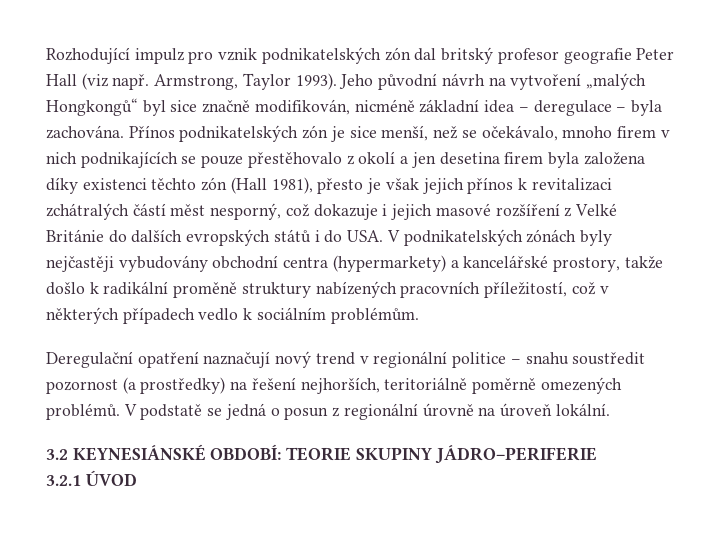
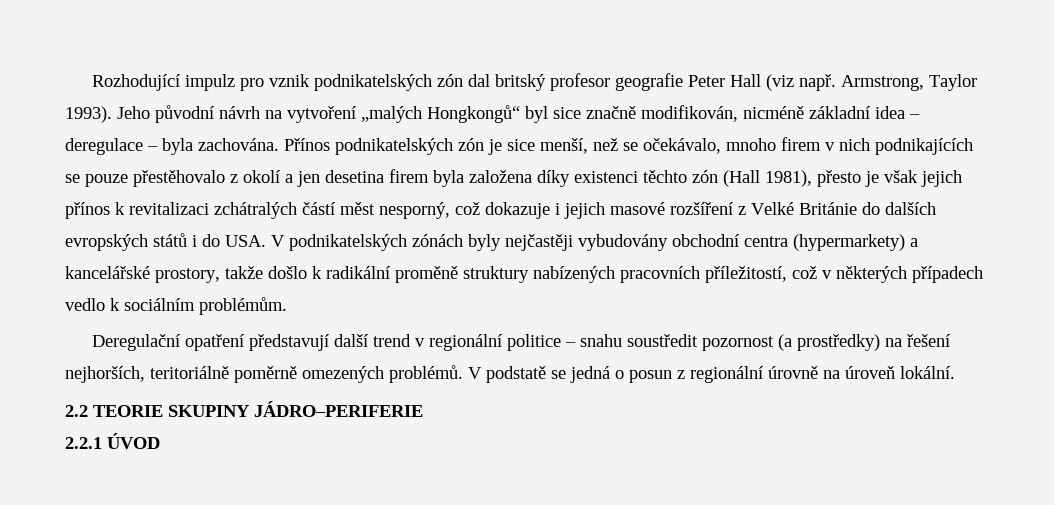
[203,351,312,368] naznačují nový -> [248,334,368,351] představují další
[46,444,282,461] 3.2 KEYNESIÁNSKÉ OBDOBÍ: -> [65,405,88,417] 2.2
[46,475,81,486] 3.2.1 -> [65,437,102,449] 2.2.1

